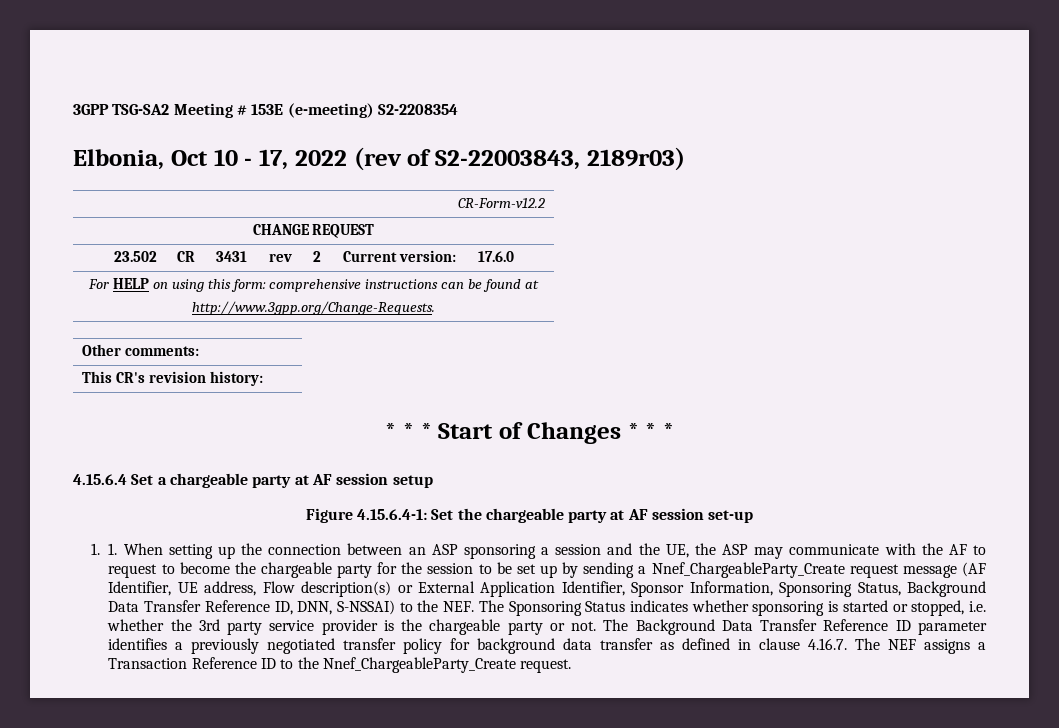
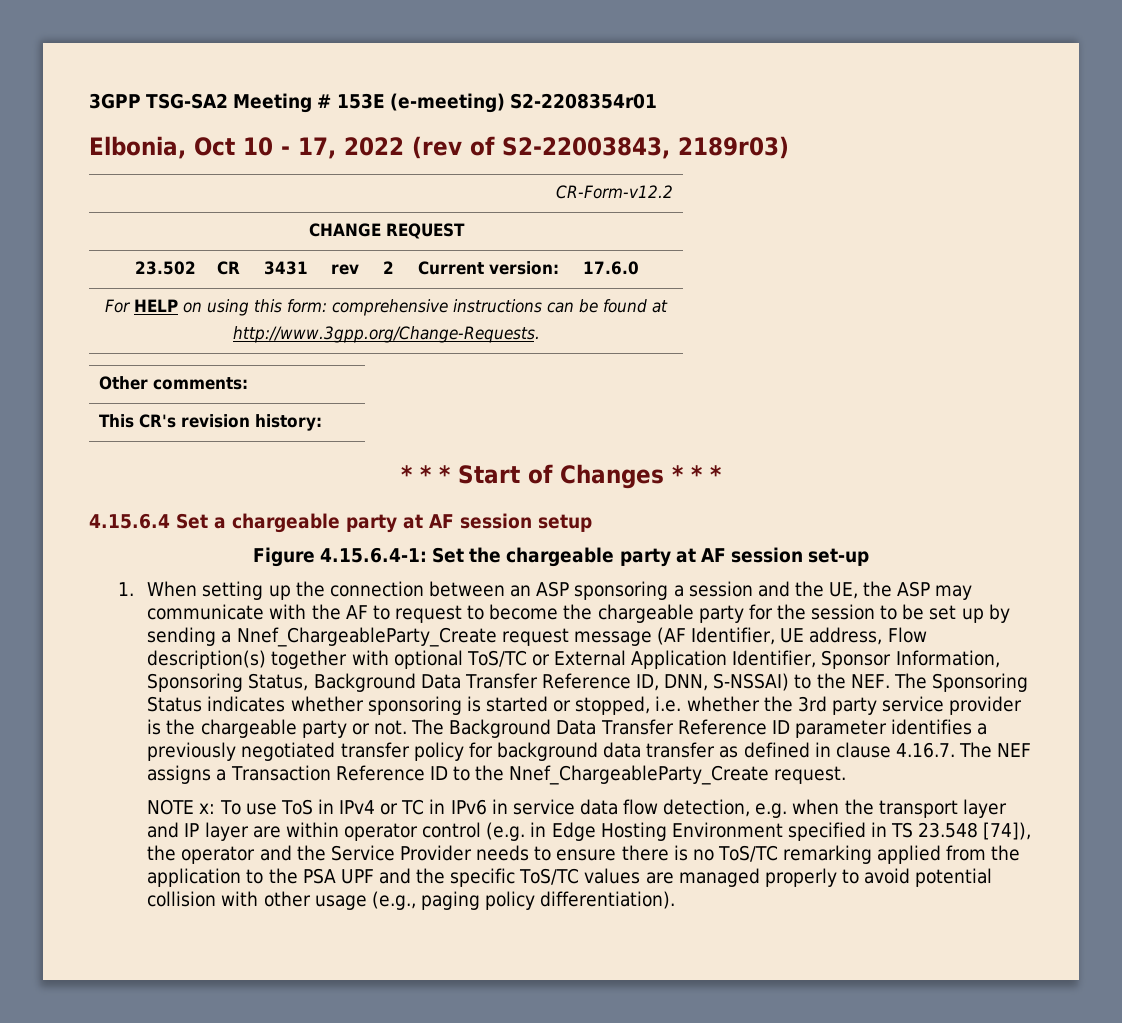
[377,104,458,115] S2-2208354 -> [509,93,657,109] S2-2208354r01
[108,543,118,555] 1. -> (135, 589) none
(392, 589) none -> [271,650,527,669] together with optional ToS/TC
(572, 666) none -> [147,799,1007,818] [147,822,1032,841] [147,845,1021,864] [147,868,993,887] [147,891,676,910] // NOTE x: To use ToS in IPv4 or TC in IPv6 in service data flow detection, e.g. when the transport layer and IP layer are within operator control (e.g. in Edge Hosting Environment specified in TS 23.548 [74]), the operator and the Service Provider needs to ensure there is no ToS/TC remarking applied from the application to the PSA UPF and the specific ToS/TC values are managed properly to avoid potential collision with other usage (e.g., paging policy differentiation).

